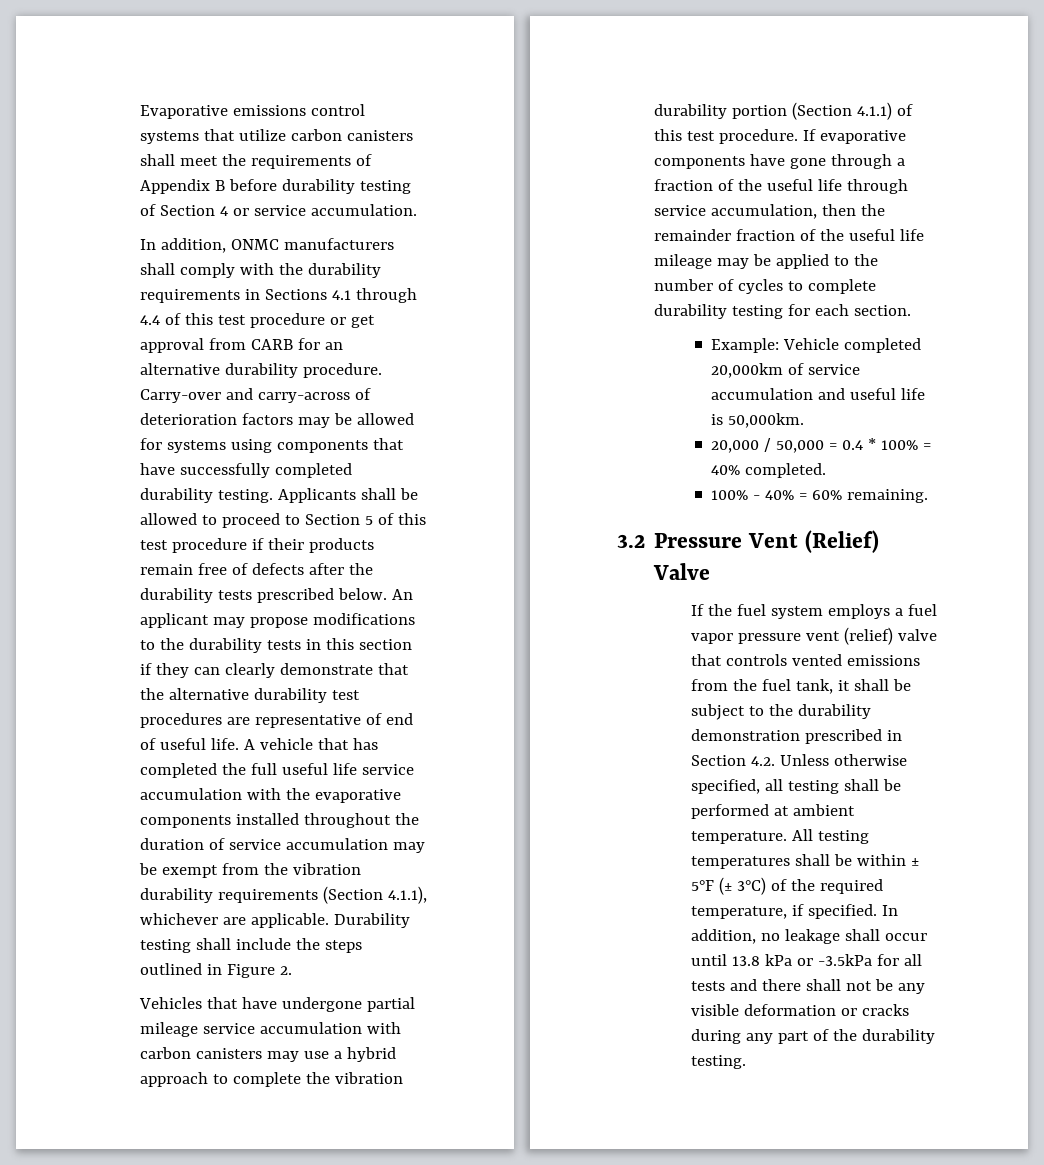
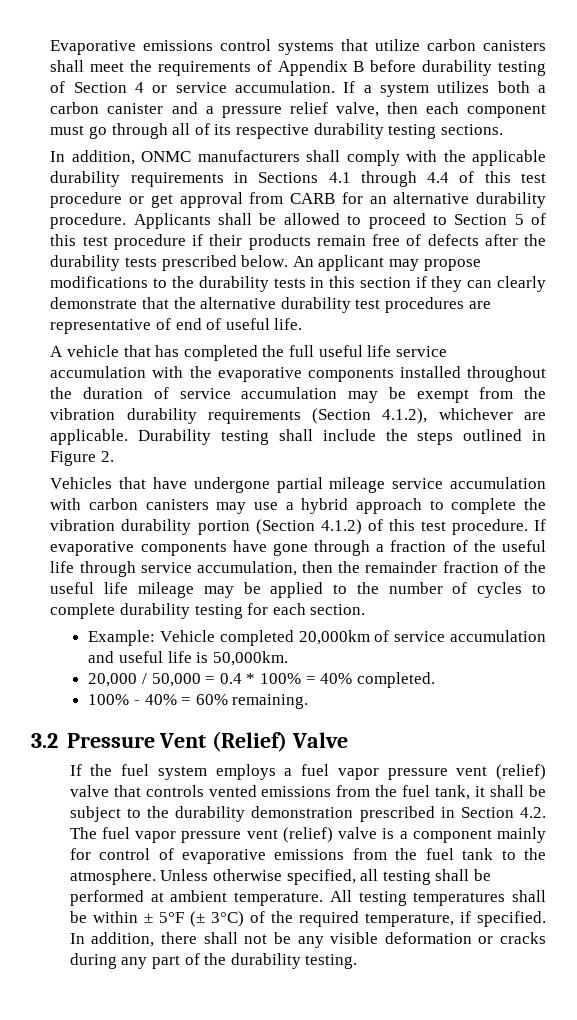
(417, 210) none -> [343,81,546,97] [50,102,546,118] [50,123,503,139] If a system utilizes both a carbon canister and a pressure relief valve, then each component must go through all of its respective durability testing sections.
(303, 269) none -> [471,150,546,166] applicable
[139,388,371,403] [139,413,414,428] [139,438,404,453] [139,463,352,478] [139,488,273,503] Carry-over and carry-across of deterioration factors may be allowed for systems using components that have successfully completed durability testing. -> (127, 221) none
(239, 744) none -> (303, 324) //
[387,886,427,904] 4.1.1), -> [382,408,428,424] 4.1.2),
[856,102,892,120] 4.1.1) -> [320,519,362,535] 4.1.2)
(775, 761) none -> [69,827,546,843] [69,848,546,864] [69,869,156,885] The fuel vapor pressure vent (relief) valve is a component mainly for control of evaporative emissions from the fuel tank to the atmosphere.
[760,929,927,944] [690,954,922,966] [690,979,757,991] no leakage shall occur until 13.8 kPa or -3.5kPa for all tests and -> (155, 939) none

